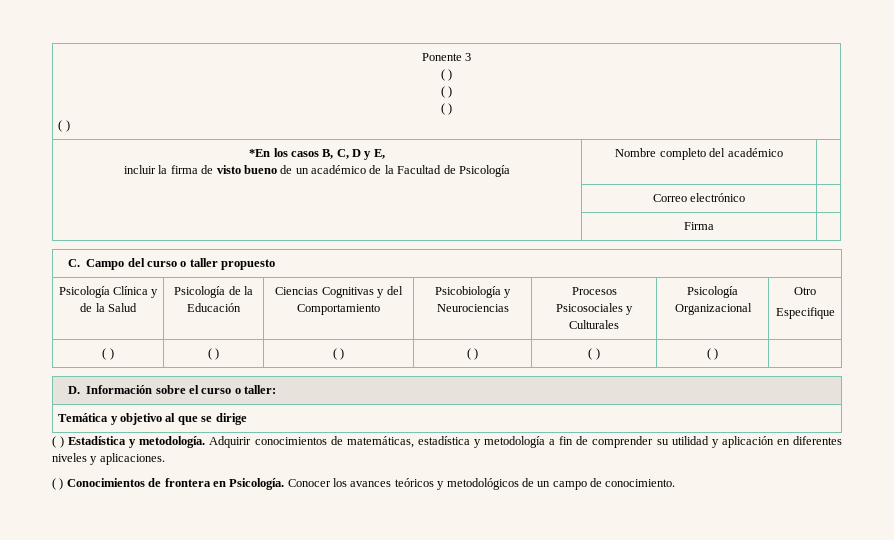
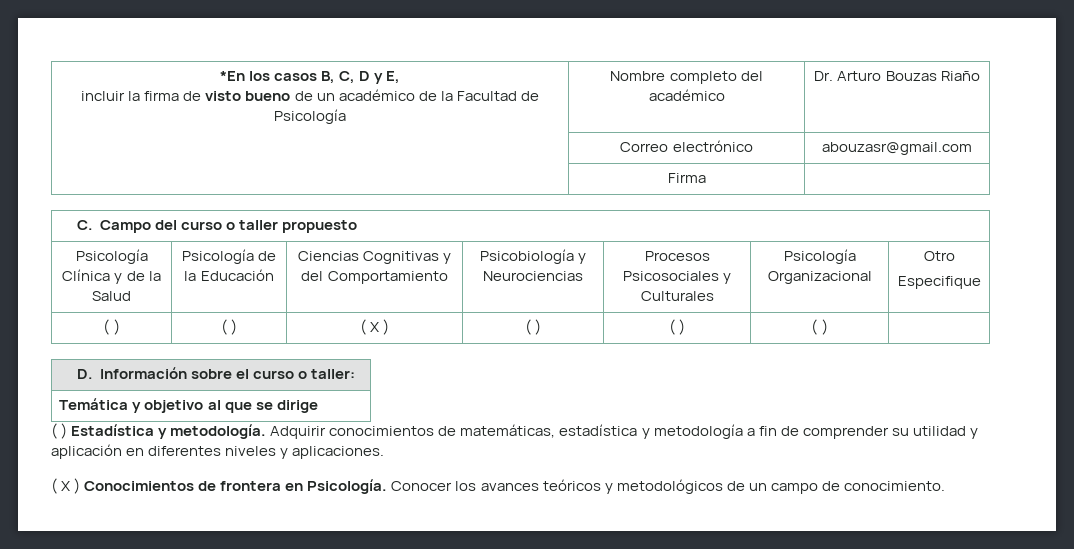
[421,53,472,61] [440,69,453,81] [440,86,453,98] [440,103,453,115] [58,120,70,132] Ponente 3 // ( ) // ( ) // ( ) // ( ) // -> (219, 76) none
(783, 152) none -> [814,71,980,81] Dr. Arturo Bouzas Riaño
(746, 197) none -> [821,142,972,155] abouzasr@gmail.com
(337, 354) none -> [370,322,379,332] X
(56, 484) none -> [61,481,71,491] X

